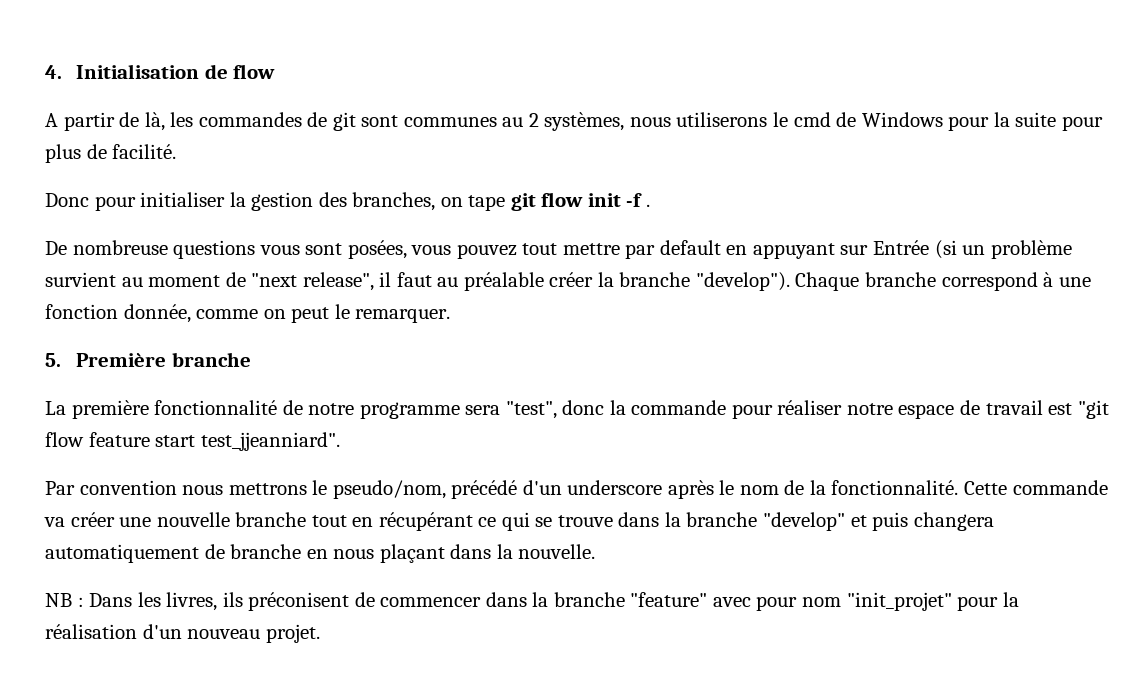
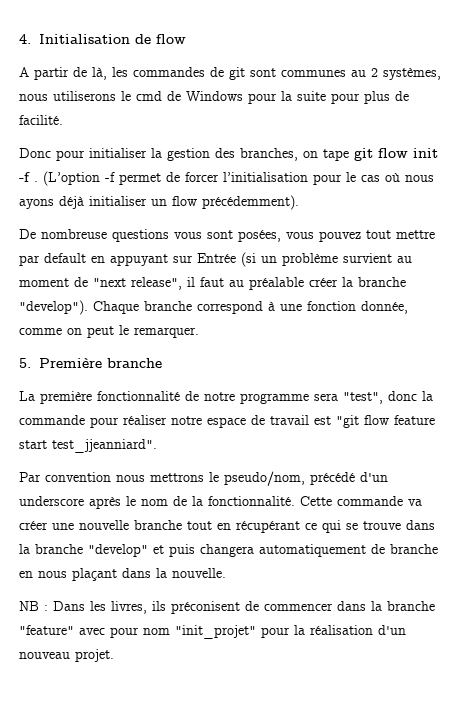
(650, 205) none -> [43,171,434,186] [19,195,299,210] (L’option -f permet de forcer l’initialisation pour le cas où nous ayons déjà initialiser un flow précédemment).

